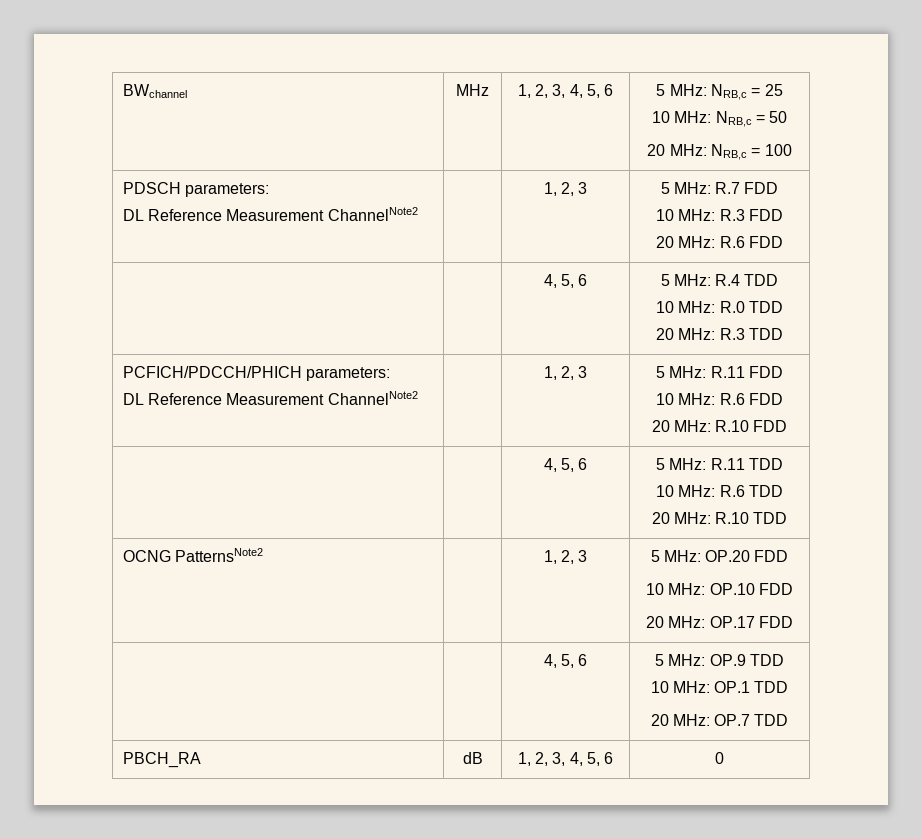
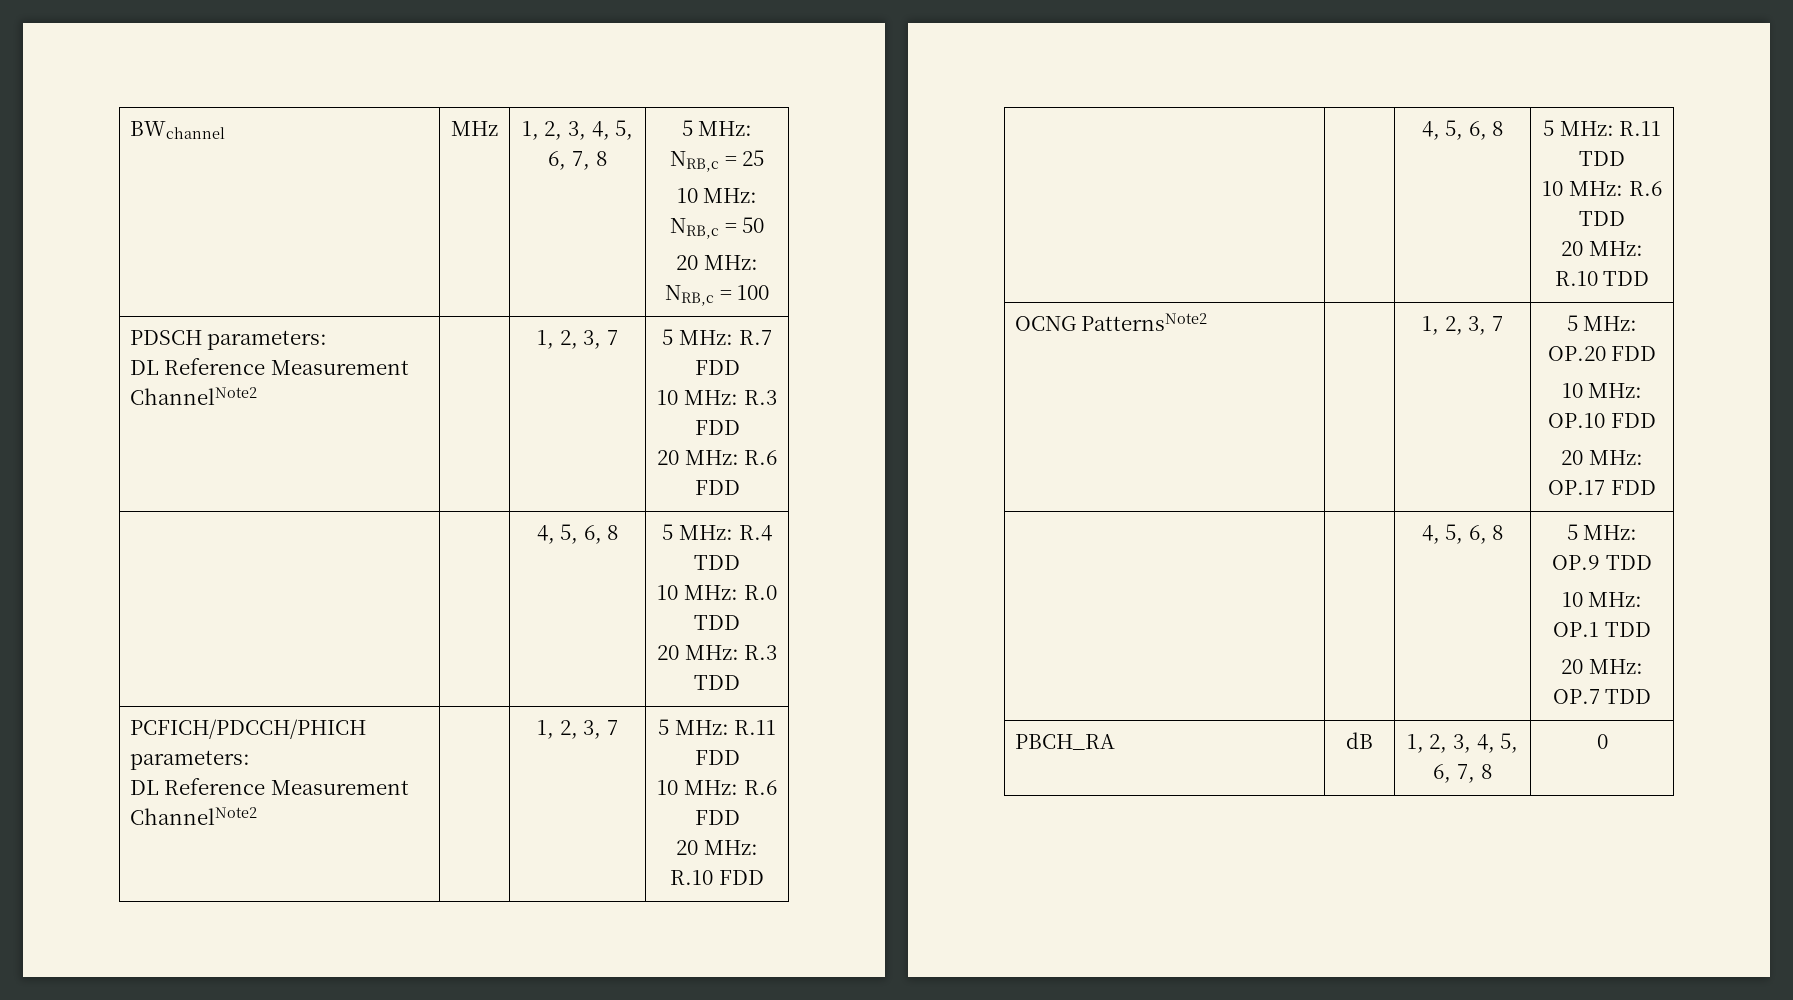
[604,84,614,96] 6 -> [548,151,607,170] 6, 7, 8
[578,182,588,194] 3 -> [583,330,618,349] 3, 7
[578,274,588,286] 6 -> [583,525,619,544] 6, 8
[578,366,588,378] 3 -> [583,720,618,739] 3, 7
[578,458,588,470] 6 -> [1468,121,1504,140] 6, 8
[578,550,588,562] 3 -> [1468,316,1503,335] 3, 7
[578,654,588,666] 6 -> [1468,525,1504,544] 6, 8
[604,752,614,764] 6 -> [1433,764,1492,783] 6, 7, 8

